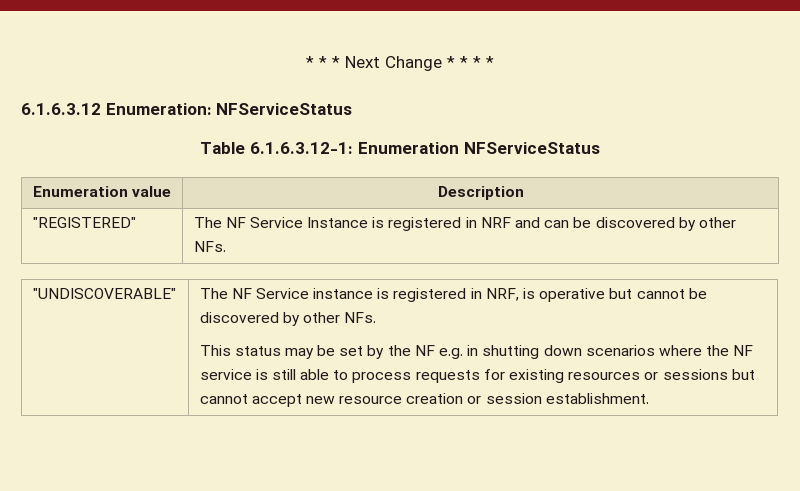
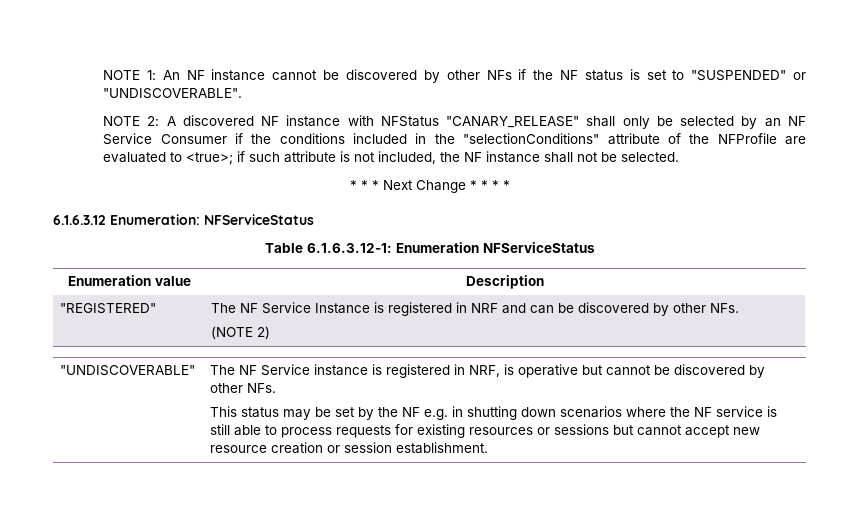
(306, 62) none -> [103,69,806,83] [103,88,243,99] [103,115,807,129] [103,133,807,145] [103,151,680,165] NOTE 1: An NF instance cannot be discovered by other NFs if the NF status is set to "SUSPENDED" or "UNDISCOVERABLE". // NOTE 2: A discovered NF instance with NFStatus "CANARY_RELEASE" shall only be selected by an NF Service Consumer if the conditions included in the "selectionConditions" attribute of the NFProfile are evaluated to <true>; if such attribute is not included, the NF instance shall not be selected. //
(226, 246) none -> [211,326,271,339] // (NOTE 2)

